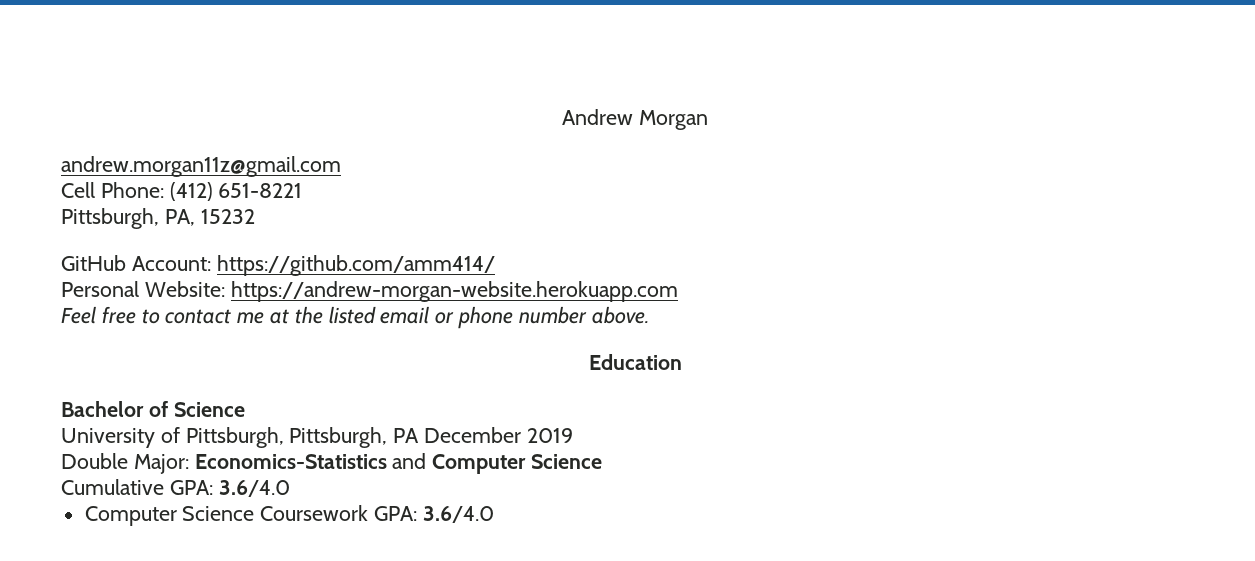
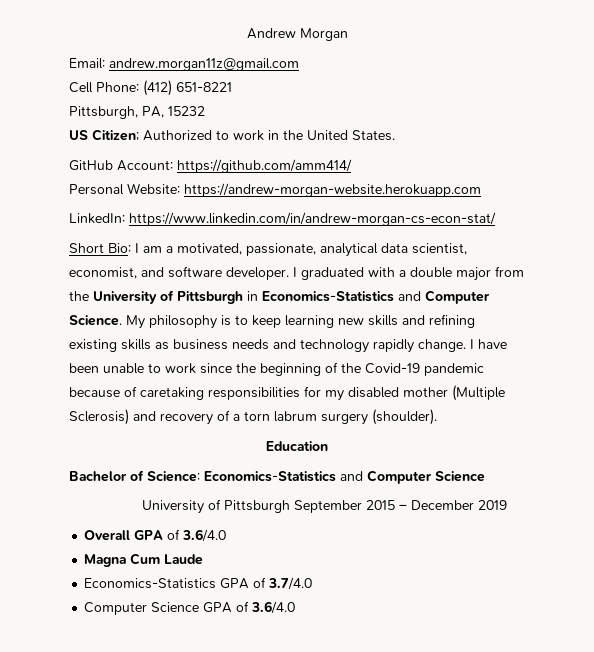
(708, 120) none -> [69,58,105,69] Email:
(255, 216) none -> [69,129,395,141] // US Citizen; Authorized to work in the United States.
[61,306,649,329] [588,354,682,370] [61,401,245,417] [61,427,573,448] [61,453,603,474] [61,479,290,497] [84,505,418,526] Feel free to contact me at the listed email or phone number above. // Education // Bachelor of Science // University of Pittsburgh, Pittsburgh, PA December 2019 // Double Major: Economics-Statistics and Computer Science // Cumulative GPA: 3.6/4.0 // Computer Science Coursework GPA: -> [69,212,496,226] [69,243,467,257] [69,266,524,281] [69,290,490,304] [69,314,475,329] [69,339,507,353] [69,362,484,376] [69,385,505,401] [69,409,437,425] [266,441,328,451] [69,470,485,484] [141,499,507,514] [84,529,227,542] [84,553,204,567] [84,577,313,590] [84,601,250,615] LinkedIn: https://www.linkedin.com/in/andrew-morgan-cs-econ-stat/ // Short Bio: I am a motivated, passionate, analytical data scientist, economist, and software developer. I graduated with a double major from the University of Pittsburgh in Economics-Statistics and Computer Science. My philosophy is to keep learning new skills and refining existing skills as business needs and technology rapidly change. I have been unable to work since the beginning of the Covid-19 pandemic because of caretaking responsibilities for my disabled mother (Multiple Sclerosis) and recovery of a torn labrum surgery (shoulder). // Education // Bachelor of Science: Economics-Statistics and Computer Science // University of Pittsburgh September 2015 – December 2019 // Overall GPA of 3.6/4.0 // Magna Cum Laude // Economics-Statistics GPA of 3.7/4.0 // Computer Science GPA of

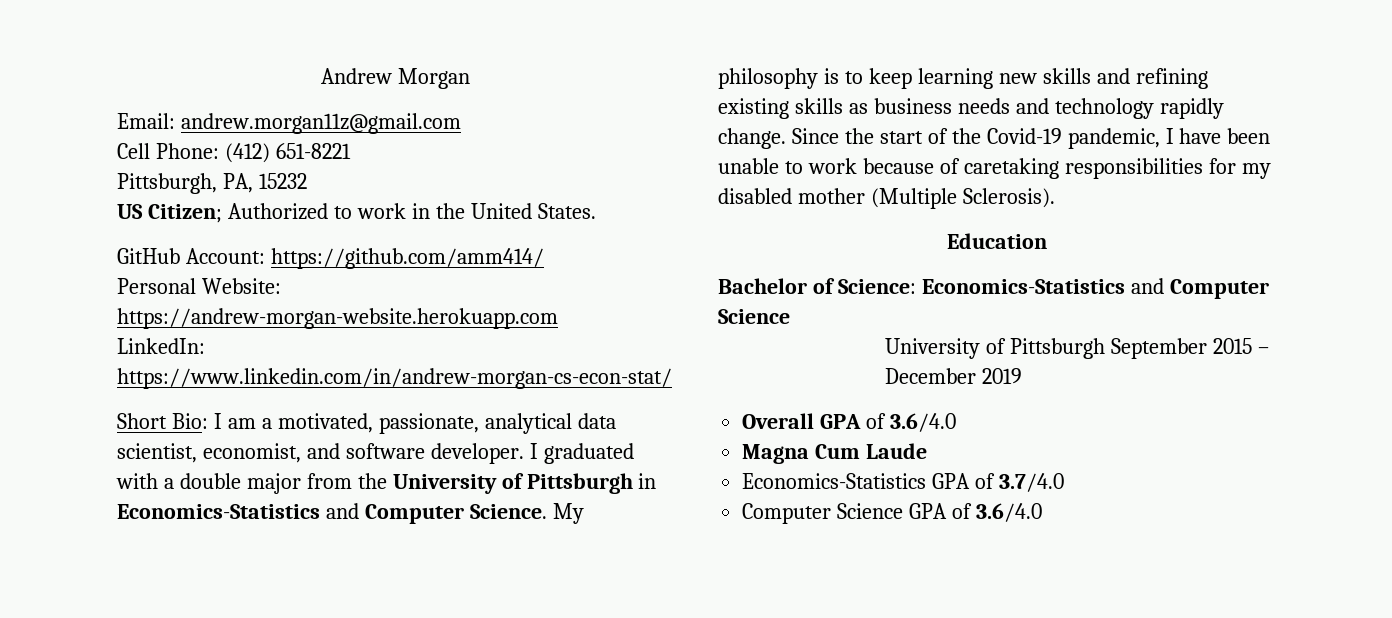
(466, 345) none -> [791,128,1160,149] Since the start of the Covid-19 pandemic,
[200,362,484,376] since the beginning of the Covid-19 pandemic -> (857, 166) none
[69,409,437,425] Sclerosis) and recovery of a torn labrum surgery (shoulder). -> [962,188,1055,208] Sclerosis).

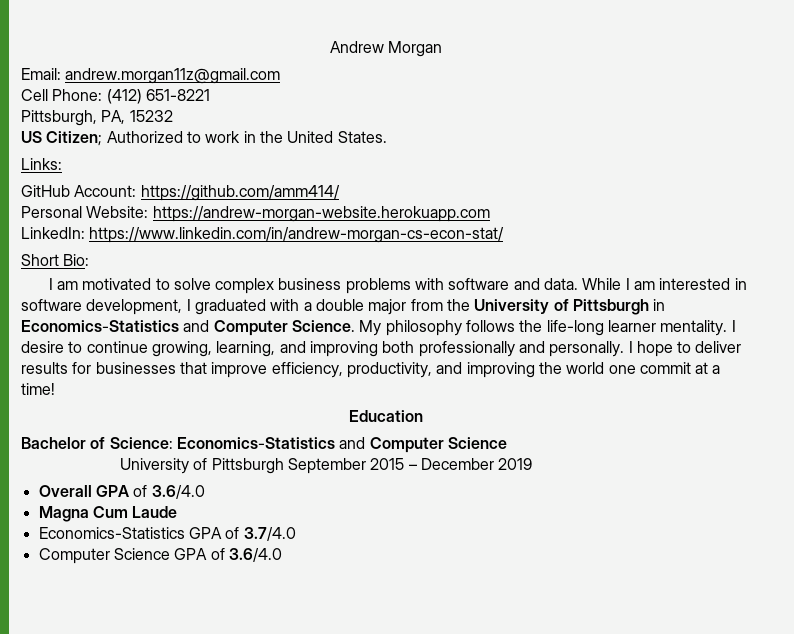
(596, 211) none -> [21,158,62,170] // Links:
[213,413,616,434] [117,443,524,464] I am a motivated, passionate, analytical data scientist, economist, and software developer. -> [48,278,747,294] [21,299,183,315] // I am motivated to solve complex business problems with software and data. While I am interested in software development,
[823,68,1208,89] [718,98,1224,119] [718,128,1271,149] [718,158,1271,179] [718,188,1055,209] is to keep learning new skills and refining existing skills as business needs and technology rapidly change. Since the start of the Covid-19 pandemic, I have been unable to work because of caretaking responsibilities for my disabled mother (Multiple Sclerosis). -> [465,320,736,336] [21,341,742,357] [21,362,721,378] [21,383,55,395] follows the life-long learner mentality. I desire to continue growing, learning, and improving both professionally and personally. I hope to deliver results for businesses that improve efficiency, productivity, and improving the world one commit at a time!

